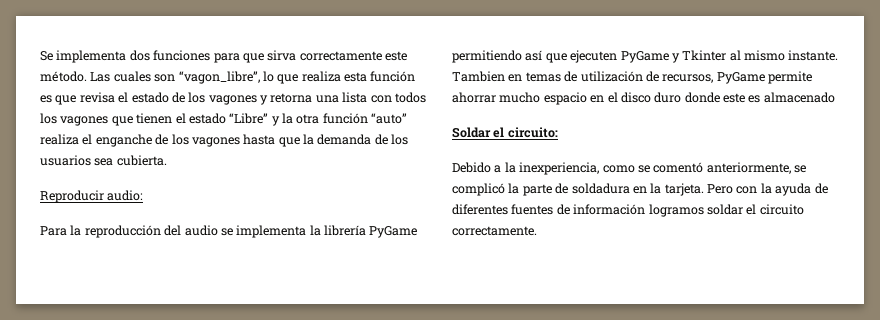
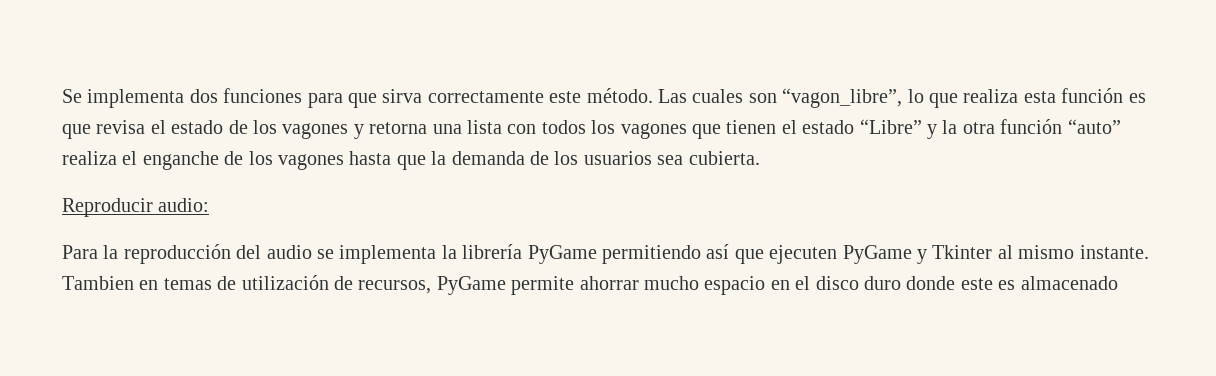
[452,127,558,138] [452,162,806,175] [452,183,828,196] [452,204,804,217] [452,226,537,236] // Soldar el circuito: // Debido a la inexperiencia, como se comentó anteriormente, se complicó la parte de soldadura en la tarjeta. Pero con la ayuda de diferentes fuentes de información logramos soldar el circuito correctamente. -> (1118, 283) none

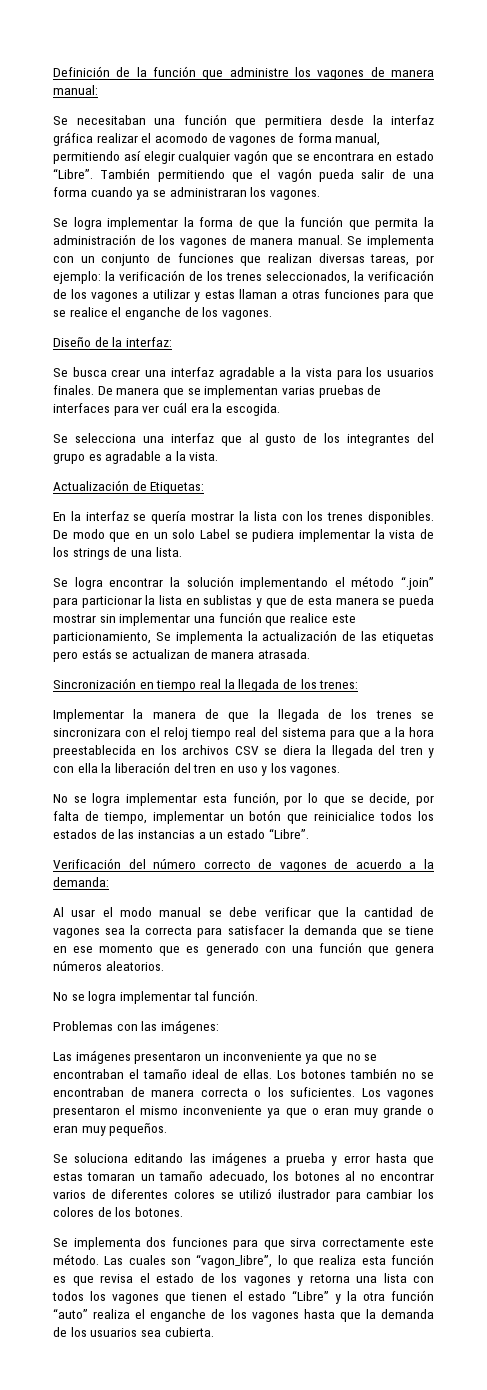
(62, 96) none -> [53,66,434,80] [53,85,98,95] [53,114,434,128] [53,132,381,146] [53,150,434,164] [53,168,434,182] [53,187,320,200] [53,216,434,230] [53,234,434,248] [53,253,435,266] [53,270,434,284] [53,289,434,302] [53,307,272,320] [53,336,172,347] [53,367,434,380] [53,385,382,398] [53,402,280,416] [53,433,434,446] [53,451,219,464] [53,480,205,494] [53,511,434,524] [53,529,435,542] [53,547,182,560] [53,576,434,590] [53,595,434,608] [53,612,356,626] [53,630,434,644] [53,648,310,662] [53,678,359,692] [53,709,435,722] [53,727,434,740] [53,745,434,758] [53,762,341,776] [53,792,435,806] [53,810,435,824] [53,828,309,839] [53,858,434,872] [53,877,109,887] [53,907,435,920] [53,925,434,938] [53,942,435,956] [53,961,164,971] [53,990,259,1004] [53,1020,219,1034] [53,1050,378,1064] [53,1068,434,1079] [53,1087,434,1100] [53,1105,435,1118] [53,1122,168,1136] [53,1152,434,1166] [53,1170,435,1184] [53,1188,435,1202] [53,1207,183,1217] Definición de la función que administre los vagones de manera manual: // Se necesitaban una función que permitiera desde la interfaz gráfica realizar el acomodo de vagones de forma manual, permitiendo así elegir cualquier vagón que se encontrara en estado “Libre”. También permitiendo que el vagón pueda salir de una forma cuando ya se administraran los vagones. // Se logra implementar la forma de que la función que permita la administración de los vagones de manera manual. Se implementa con un conjunto de funciones que realizan diversas tareas, por ejemplo: la verificación de los trenes seleccionados, la verificación de los vagones a utilizar y estas llaman a otras funciones para que se realice el enganche de los vagones. // Diseño de la interfaz: // Se busca crear una interfaz agradable a la vista para los usuarios finales. De manera que se implementan varias pruebas de interfaces para ver cuál era la escogida. // Se selecciona una interfaz que al gusto de los integrantes del grupo es agradable a la vista. // Actualización de Etiquetas: // En la interfaz se quería mostrar la lista con los trenes disponibles. De modo que en un solo Label se pudiera implementar la vista de los strings de una lista. // Se logra encontrar la solución implementando el método “.join” para particionar la lista en sublistas y que de esta manera se pueda mostrar sin implementar una función que realice este particionamiento, Se implementa la actualización de las etiquetas pero estás se actualizan de manera atrasada. // Sincronización en tiempo real la llegada de los trenes: // Implementar la manera de que la llegada de los trenes se sincronizara con el reloj tiempo real del sistema para que a la hora preestablecida en los archivos CSV se diera la llegada del tren y con ella la liberación del tren en uso y los vagones. // No se logra implementar esta función, por lo que se decide, por falta de tiempo, implementar un botón que reinicialice todos los estados de las instancias a un estado “Libre”. // Verificación del número correcto de vagones de acuerdo a la demanda: // Al usar el modo manual se debe verificar que la cantidad de vagones sea la correcta para satisfacer la demanda que se tiene en ese momento que es generado con una función que genera números aleatorios. // No se logra implementar tal función. // Problemas con las imágenes: // Las imágenes presentaron un inconveniente ya que no se encontraban el tamaño ideal de ellas. Los botones también no se encontraban de manera correcta o los suficientes. Los vagones presentaron el mismo inconveniente ya que o eran muy grande o eran muy pequeños. // Se soluciona editando las imágenes a prueba y error hasta que estas tomaran un tamaño adecuado, los botones al no encontrar varios de diferentes colores se utilizó ilustrador para cambiar los colores de los botones. //
[62,198,210,217] [62,244,1149,264] [62,275,1118,295] // Reproducir audio: // Para la reproducción del audio se implementa la librería PyGame permitiendo así que ejecuten PyGame y Tkinter al mismo instante. Tambien en temas de utilización de recursos, PyGame permite ahorrar mucho espacio en el disco duro donde este es almacenado -> (214, 1332) none

